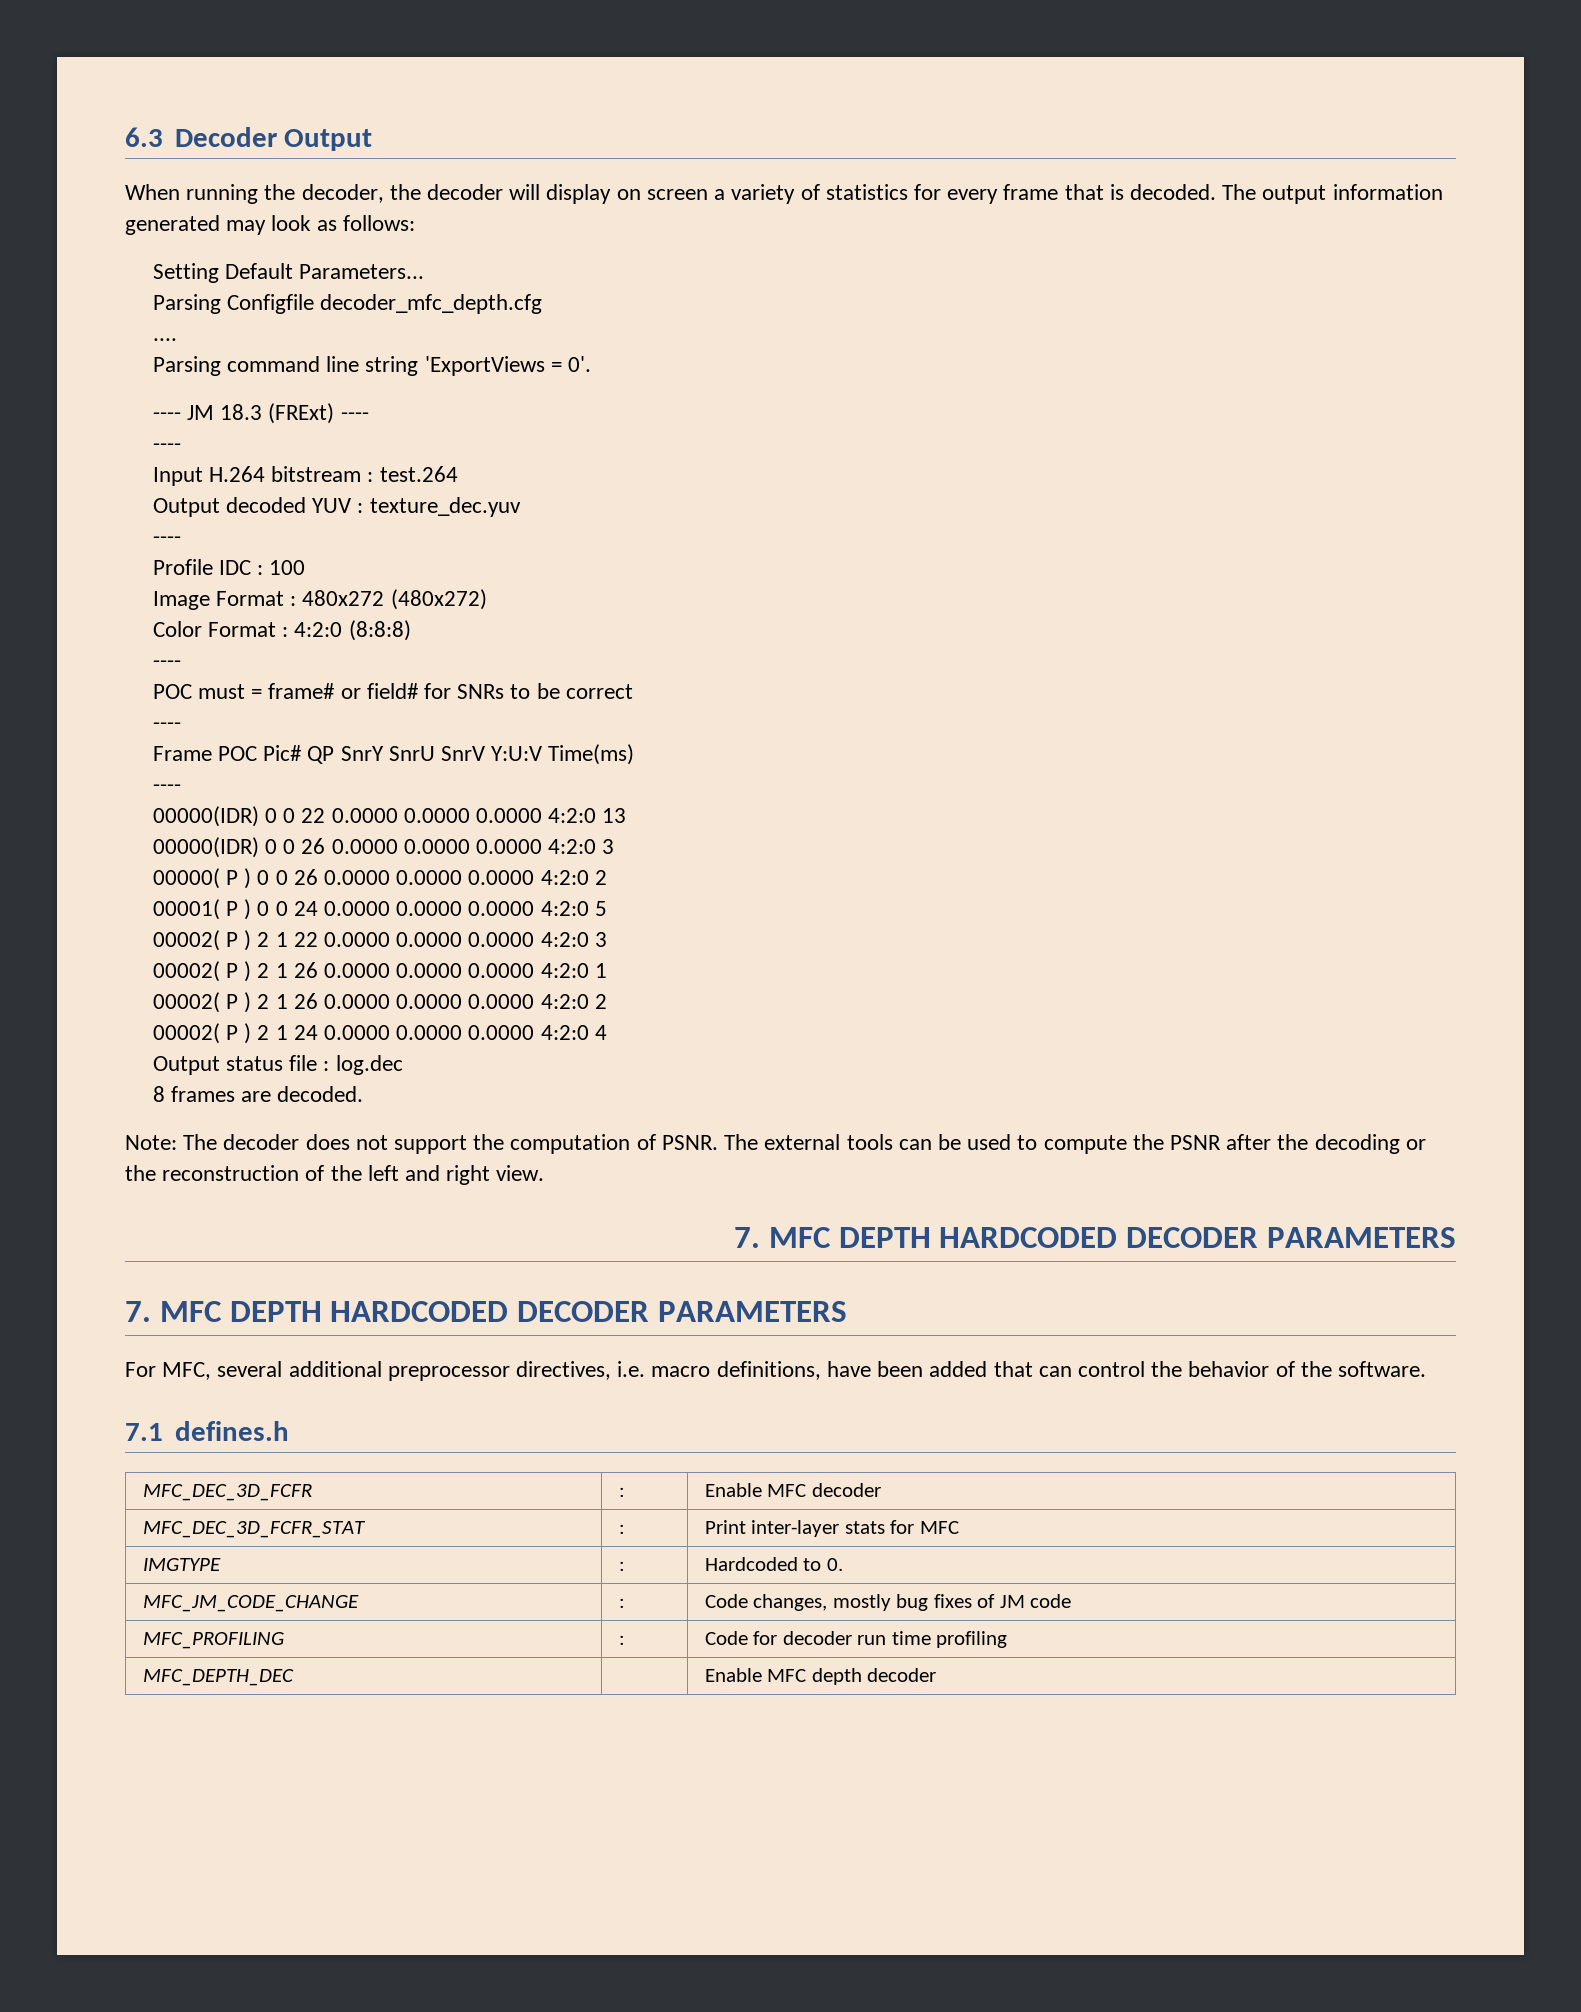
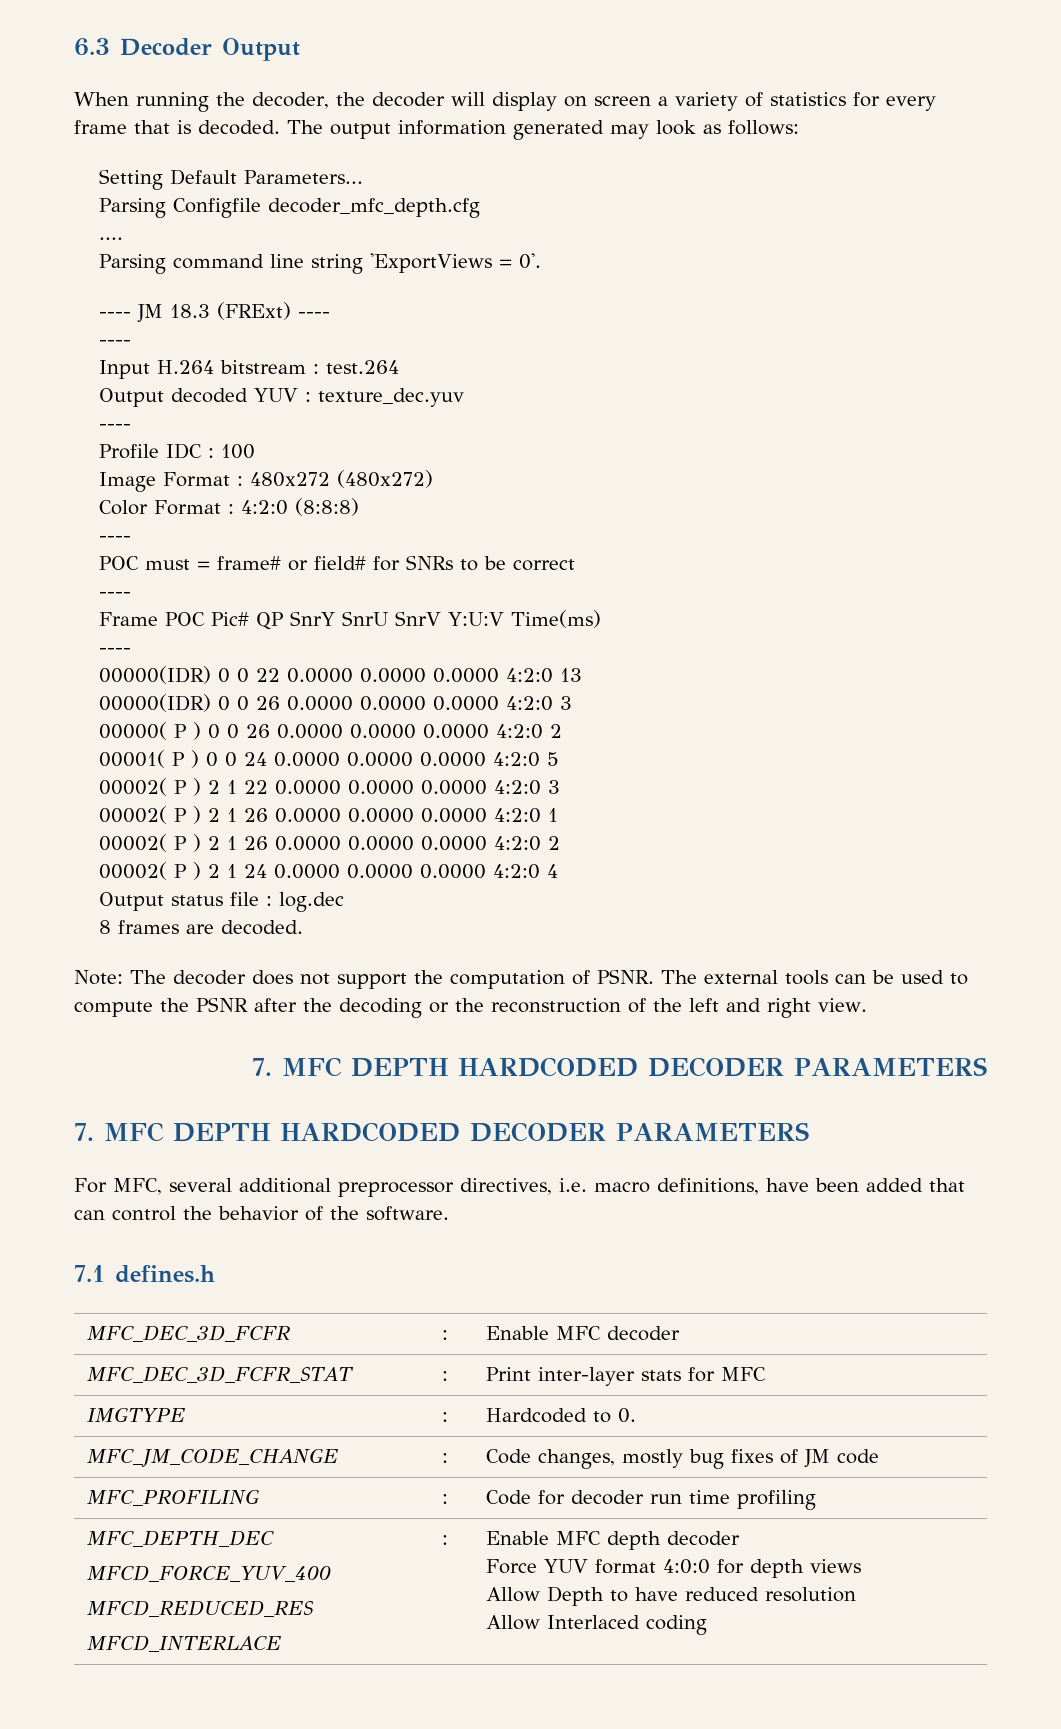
(294, 1677) | -> [87,1565,332,1582] [87,1600,315,1617] [87,1635,282,1652] [442,1535,449,1545] // MFCD_FORCE_YUV_400 // MFCD_REDUCED_RES // MFCD_INTERLACE | :
(937, 1675) none -> [486,1559,862,1578] [486,1586,857,1606] [486,1615,708,1635] // Force YUV format 4:0:0 for depth views // Allow Depth to have reduced resolution // Allow Interlaced coding

